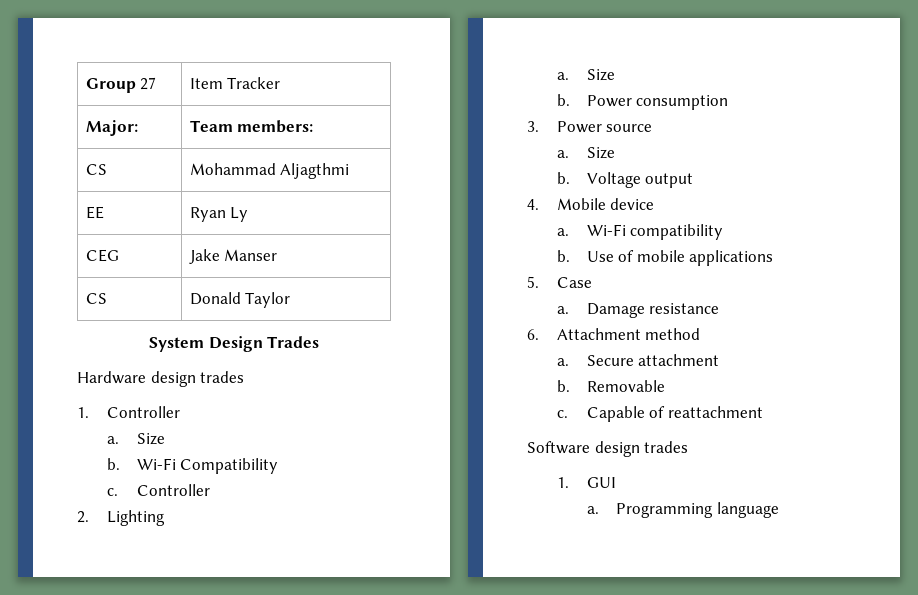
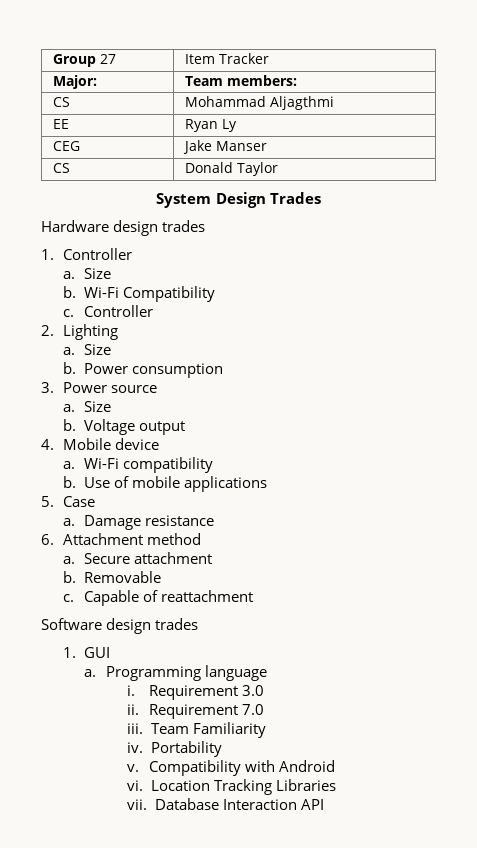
(779, 510) none -> [127,685,264,700] [127,704,264,719] [127,722,266,738] [127,741,222,757] [127,760,335,776] [127,779,336,795] [127,798,324,810] // i. Requirement 3.0 // ii. Requirement 7.0 // iii. Team Familiarity // iv. Portability // v. Compatibility with Android // vi. Location Tracking Libraries // vii. Database Interaction API

